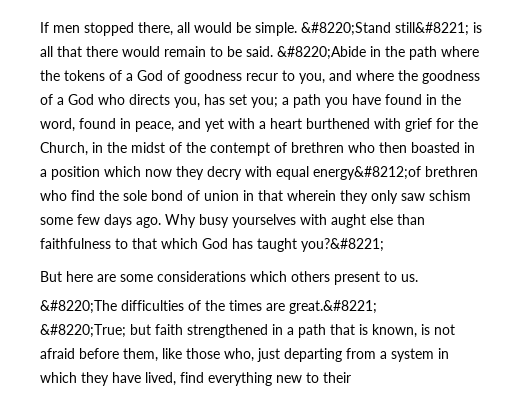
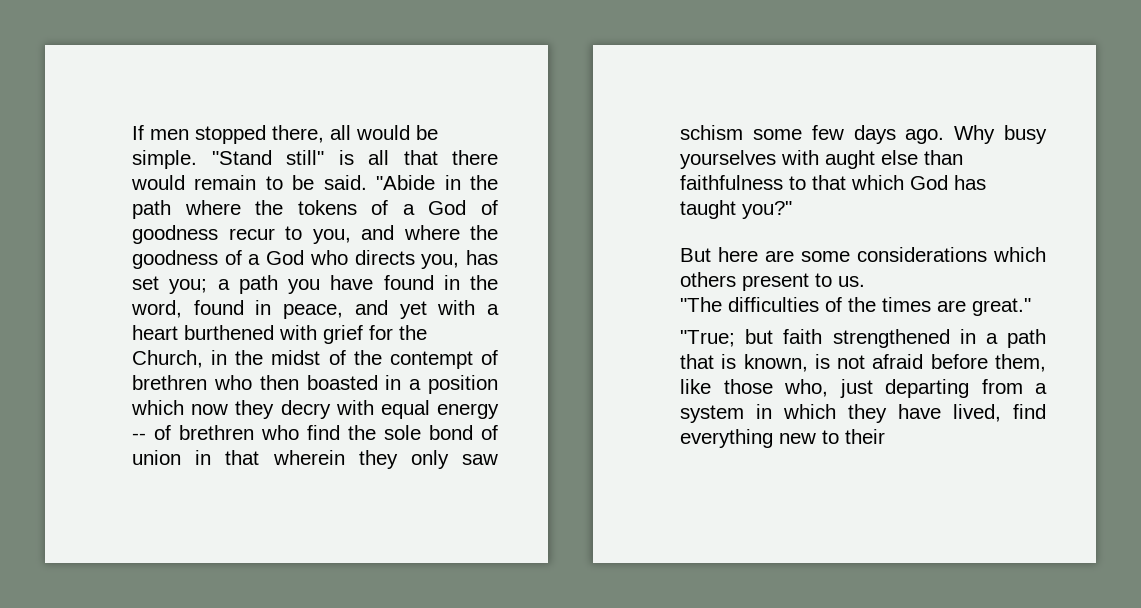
[301,22,469,36] &#8220;Stand still&#8221; -> [211,150,324,165] "Stand still"
[277,46,366,60] &#8220;Abide -> [376,175,436,190] "Abide
[313,166,421,180] energy&#8212;of -> [436,403,499,419] [132,425,171,440] energy -- of
[301,238,384,252] you?&#8221; -> [742,201,792,219] you?"
[40,300,117,314] &#8220;The -> [680,297,722,312] "The
[289,300,377,314] [40,324,126,338] great.&#8221; // &#8220;True; -> [972,298,1031,316] [680,330,735,347] great." // "True;

